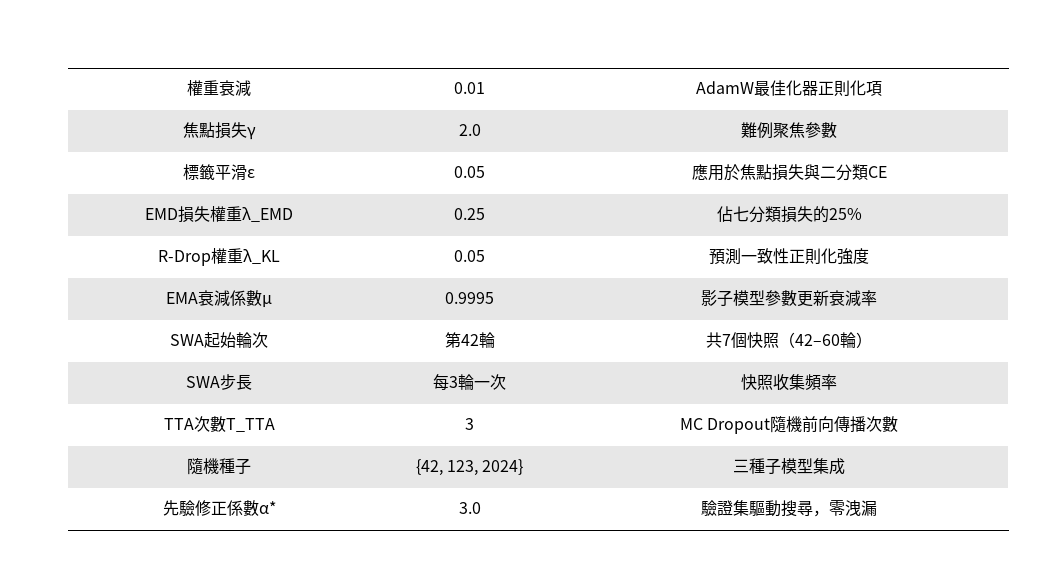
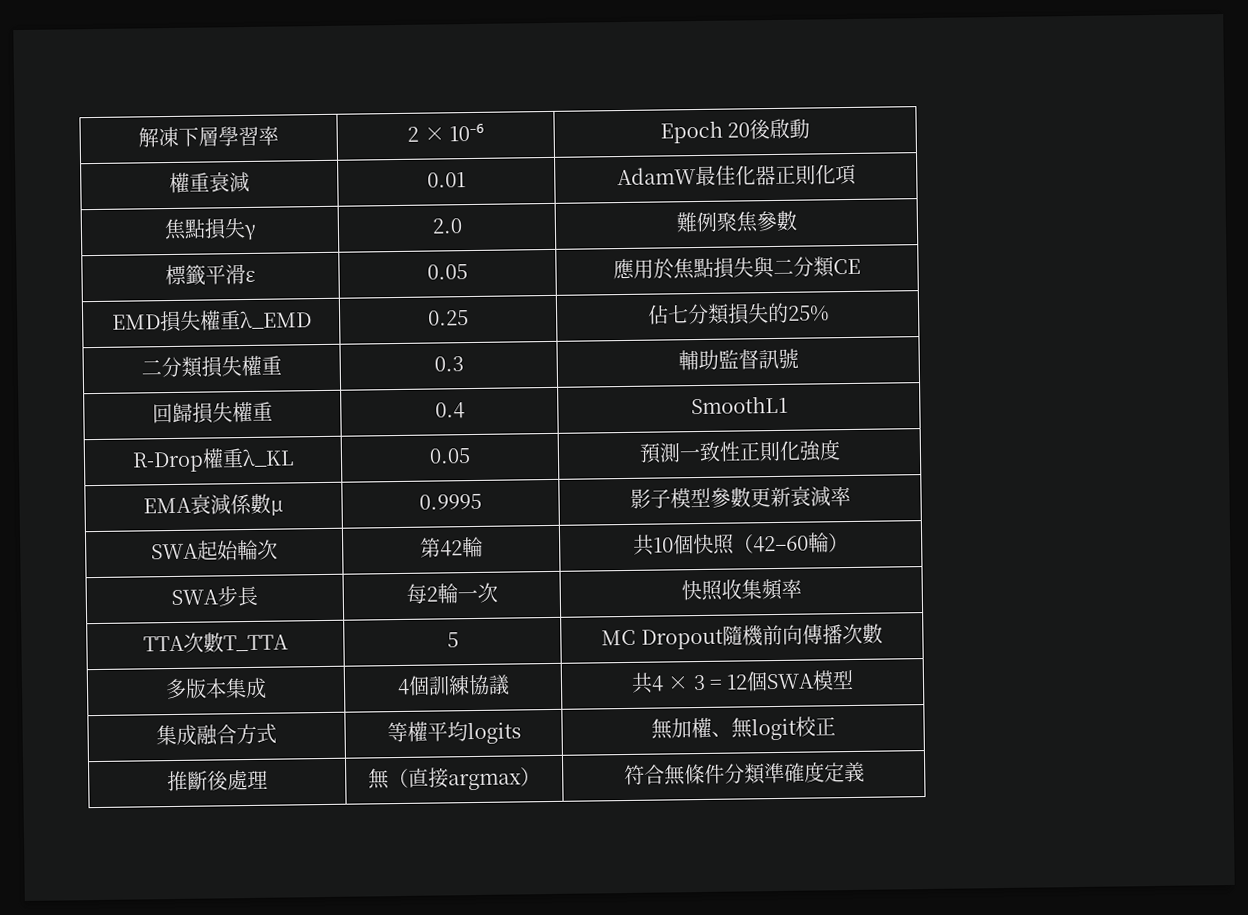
(187, 88) none -> [138,125,279,148] [407,122,484,142] [659,118,811,144] 解凍下層學習率 | 2 × 10⁻⁶ | Epoch 20後啟動 //
(862, 214) none -> [141,355,282,378] [433,356,464,372] [677,348,799,371] [152,401,273,424] [434,402,465,419] [690,395,788,415] // 二分類損失權重 | 0.3 | 輔助監督訊號 // 回歸損失權重 | 0.4 | SmoothL1
[722,334,731,346] 7 -> [653,537,674,553] 10
[449,376,458,388] 3 -> [425,586,438,602] 2
[465,418,474,430] 3 -> [446,632,459,648] 5
[187,458,251,475] [415,459,524,476] [733,458,845,475] [162,500,276,516] [458,502,481,514] [701,500,877,517] 隨機種子 | {42, 123, 2024} | 三種子模型集成 // 先驗修正係數α* | 3.0 | 驗證集驅動搜尋，零洩漏 -> [165,677,267,700] [396,674,510,696] [630,669,855,694] [156,723,277,746] [386,721,521,745] [650,716,836,741] [167,770,268,792] [367,767,541,791] [623,761,865,786] 多版本集成 | 4個訓練協議 | 共4 × 3 = 12個SWA模型 // 集成融合方式 | 等權平均logits | 無加權、無logit校正 // 推斷後處理 | 無（直接argmax） | 符合無條件分類準確度定義

